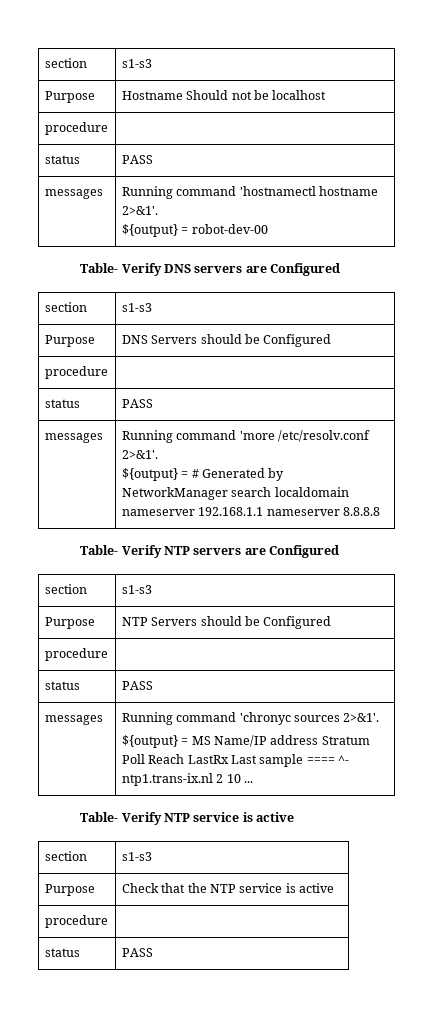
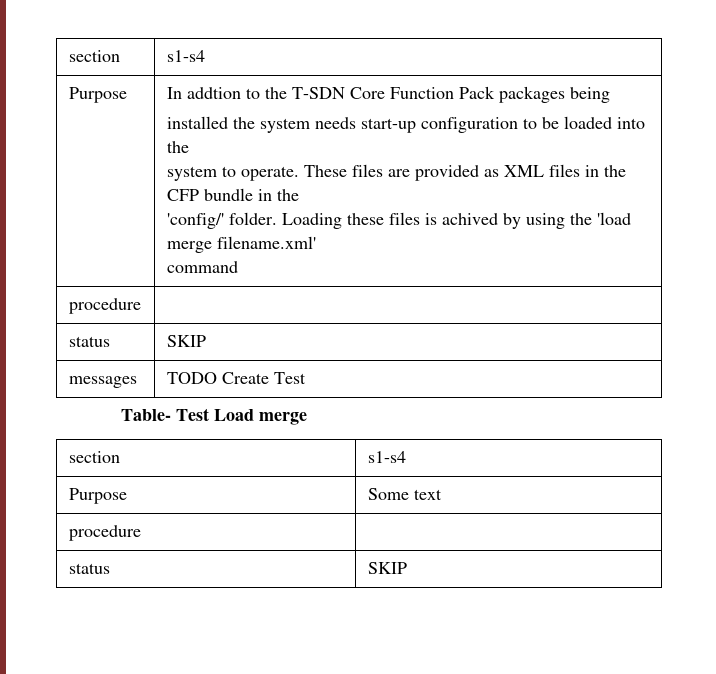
[44,58,87,68] [121,59,152,68] [44,91,95,103] [121,90,327,100] [44,122,108,135] [44,155,80,164] [121,155,153,164] [44,189,103,199] [121,186,378,199] [121,206,158,215] [121,224,268,237] [80,263,341,276] [44,302,87,312] [121,303,152,312] [44,335,95,347] [121,334,332,347] [44,366,108,379] [44,399,80,408] [121,399,153,408] [44,433,103,443] [121,430,370,443] [121,450,158,459] [121,468,285,481] [121,487,349,500] [121,507,380,516] [80,545,340,558] [44,584,87,594] [121,585,152,594] [44,617,95,629] [121,616,332,629] [44,648,108,661] [44,681,80,690] [121,681,153,690] [44,715,103,725] [121,712,380,725] [121,735,370,748] [121,754,350,767] [121,773,253,786] [80,812,295,825] [44,851,87,861] [121,852,152,861] [44,884,95,896] [121,883,335,893] [44,915,108,928] [44,948,80,957] [121,948,153,957] section | s1-s3 // Purpose | Hostname Should not be localhost // procedure | // status | PASS // messages | Running command 'hostnamectl hostname 2>&1'. // ${output} = robot-dev-00 // Table- Verify DNS servers are Configured // section | s1-s3 // Purpose | DNS Servers should be Configured // procedure | // status | PASS // messages | Running command 'more /etc/resolv.conf 2>&1'. // ${output} = # Generated by NetworkManager search localdomain nameserver 192.168.1.1 nameserver 8.8.8.8 // Table- Verify NTP servers are Configured // section | s1-s3 // Purpose | NTP Servers should be Configured // procedure | // status | PASS // messages | Running command 'chronyc sources 2>&1'. // ${output} = MS Name/IP address Stratum Poll Reach LastRx Last sample ==== ^- ntp1.trans-ix.nl 2 10 ... // Table- Verify NTP service is active // section | s1-s3 // Purpose | Check that the NTP service is active // procedure | // status | PASS -> [68,50,120,62] [166,50,205,62] [68,87,127,103] [166,86,610,103] [166,116,645,133] [166,141,189,153] [166,164,626,181] [166,188,299,201] [166,212,631,229] [166,236,316,253] [166,261,238,273] [68,298,141,314] [68,336,110,347] [166,335,206,347] [68,376,137,388] [166,372,306,384] [120,408,307,425] [68,451,120,463] [367,451,406,463] [68,488,127,504] [367,488,442,500] [68,525,141,541] [68,563,110,574] [367,562,407,574] section | s1-s4 // Purpose | In addtion to the T-SDN Core Function Pack packages being // installed the system needs start-up configuration to be loaded into the // system to operate. These files are provided as XML files in the CFP bundle in the // 'config/' folder. Loading these files is achived by using the 'load merge filename.xml' // command // procedure | // status | SKIP // messages | TODO Create Test // Table- Test Load merge // section | s1-s4 // Purpose | Some text // procedure | // status | SKIP

